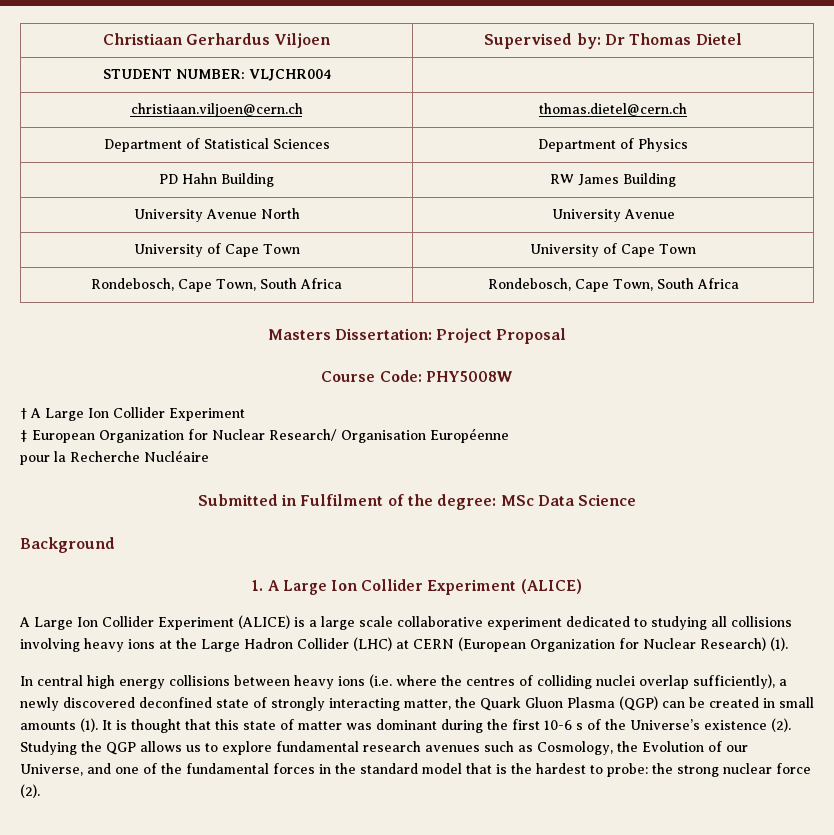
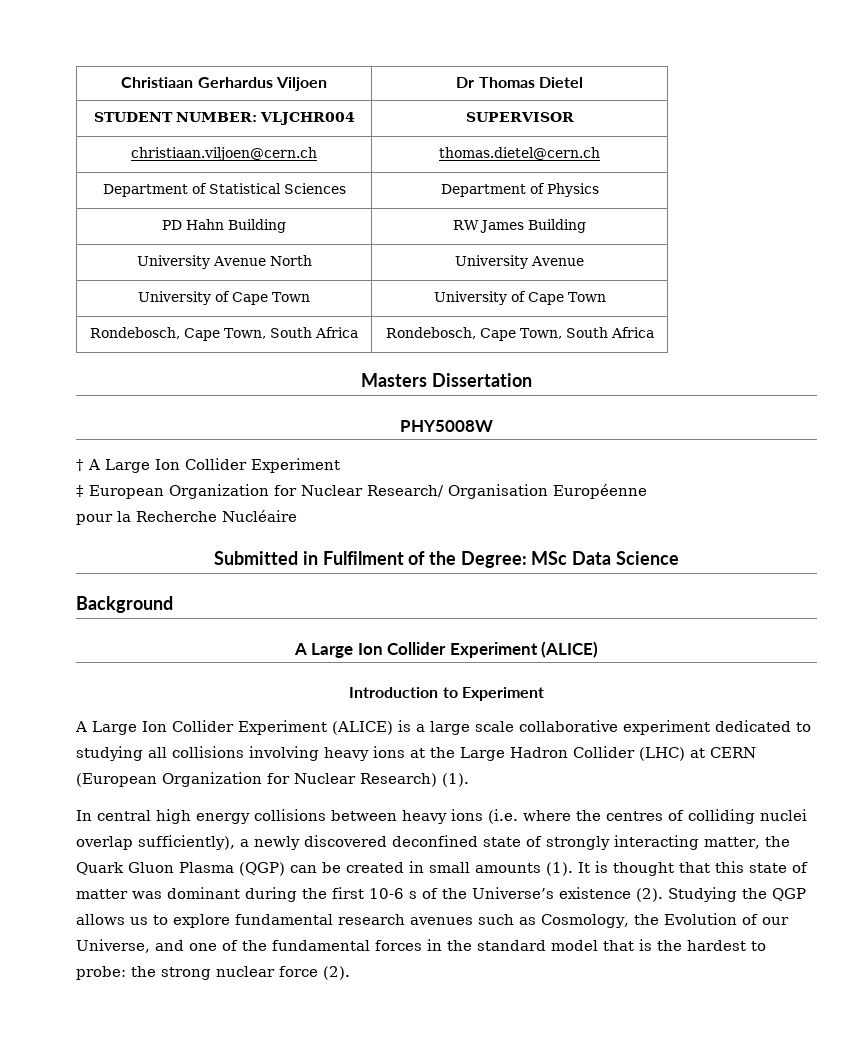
[484,33,601,49] Supervised by: -> (327, 84) none
(331, 75) none -> [465,112,574,122] SUPERVISOR
[334,328,567,344] [321,370,422,382] Dissertation: Project Proposal // Course Code: -> [431,373,532,387] Dissertation //
[437,494,497,510] degree: -> [460,551,527,568] Degree:
[252,579,582,595] 1. A Large Ion Collider Experiment (ALICE) -> [293,641,599,658] [349,687,544,701] A Large Ion Collider Experiment (ALICE) // Introduction to Experiment

